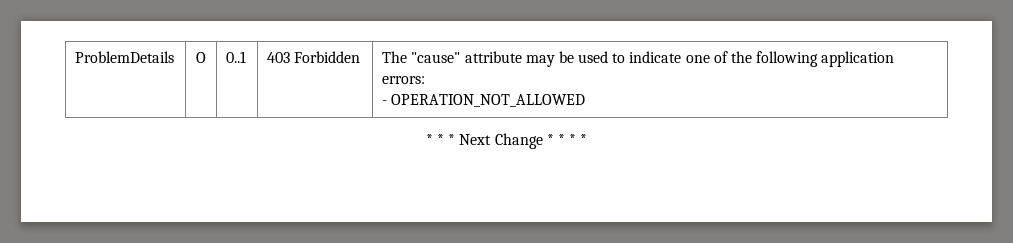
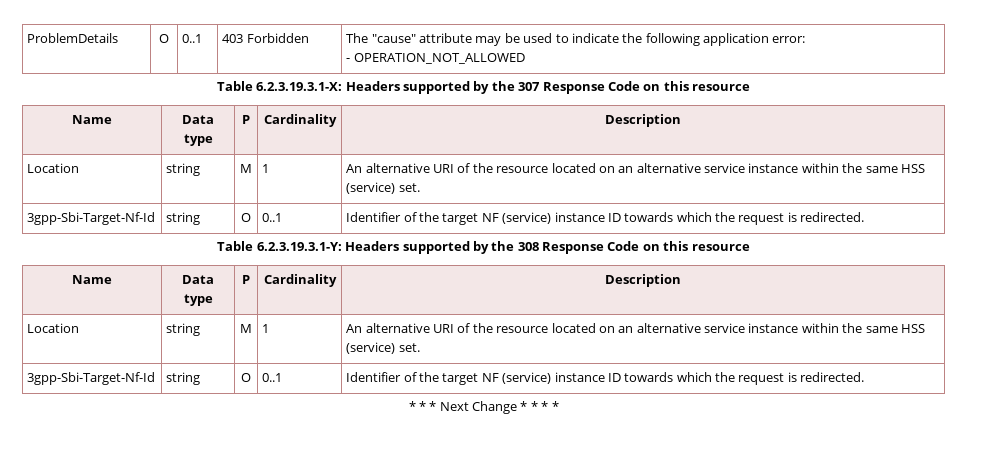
[685,51,728,63] one of -> (619, 38) none
[382,76,426,84] errors: -> [772,36,806,43] error:
(586, 100) none -> [216,81,751,94] [72,115,112,124] [182,115,214,124] [183,134,213,146] [242,115,250,124] [263,114,337,127] [605,114,681,127] [27,163,80,173] [166,163,201,176] [240,164,252,173] [262,164,270,173] [346,163,925,173] [346,182,420,194] [27,212,156,225] [166,212,201,225] [241,213,251,222] [262,213,283,222] [346,212,865,225] [217,241,750,254] [72,275,112,284] [182,275,214,284] [183,294,213,306] [242,275,250,284] [263,274,337,287] [605,274,681,287] [27,323,80,333] [166,323,201,336] [240,324,252,333] [262,324,270,333] [346,323,925,333] [346,342,420,354] [27,372,156,385] [166,372,201,385] [241,373,251,382] [262,373,283,382] [346,372,865,385] // Table 6.2.3.19.3.1-X: Headers supported by the 307 Response Code on this resource // Name | Data type | P | Cardinality | Description // Location | string | M | 1 | An alternative URI of the resource located on an alternative service instance within the same HSS (service) set. // 3gpp-Sbi-Target-Nf-Id | string | O | 0..1 | Identifier of the target NF (service) instance ID towards which the request is redirected. // Table 6.2.3.19.3.1-Y: Headers supported by the 308 Response Code on this resource // Name | Data type | P | Cardinality | Description // Location | string | M | 1 | An alternative URI of the resource located on an alternative service instance within the same HSS (service) set. // 3gpp-Sbi-Target-Nf-Id | string | O | 0..1 | Identifier of the target NF (service) instance ID towards which the request is redirected.

